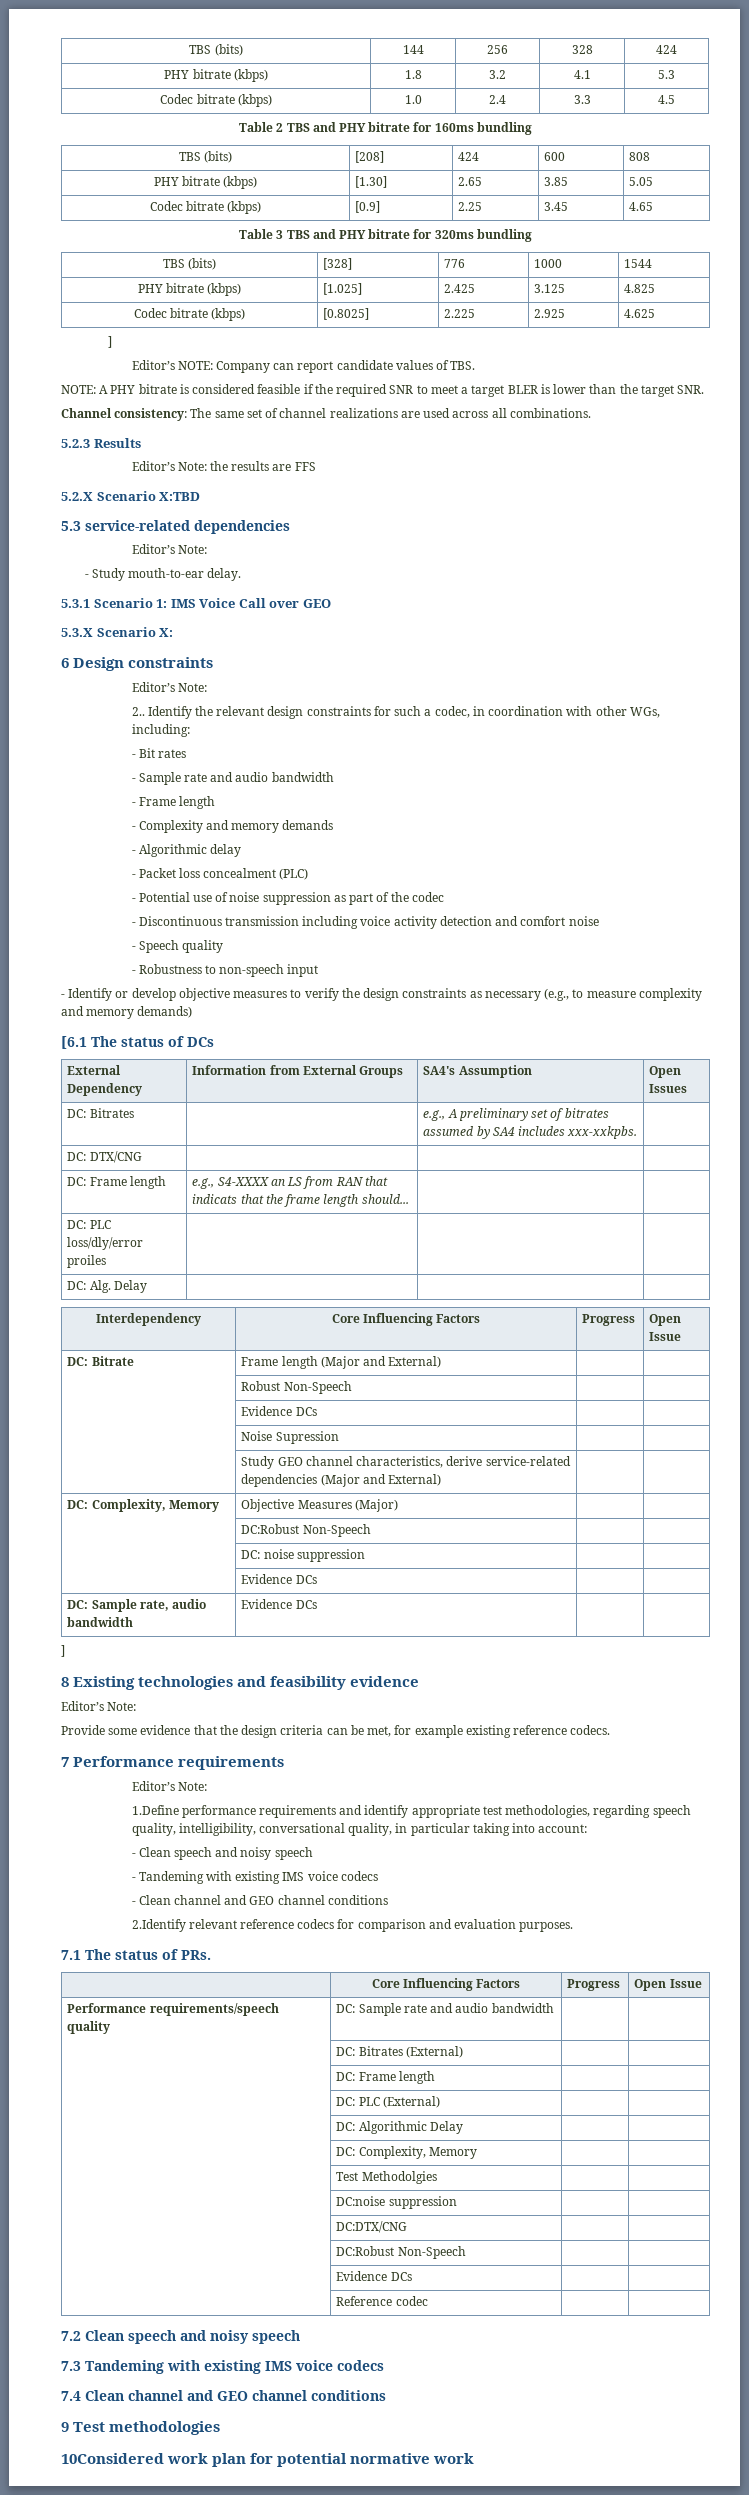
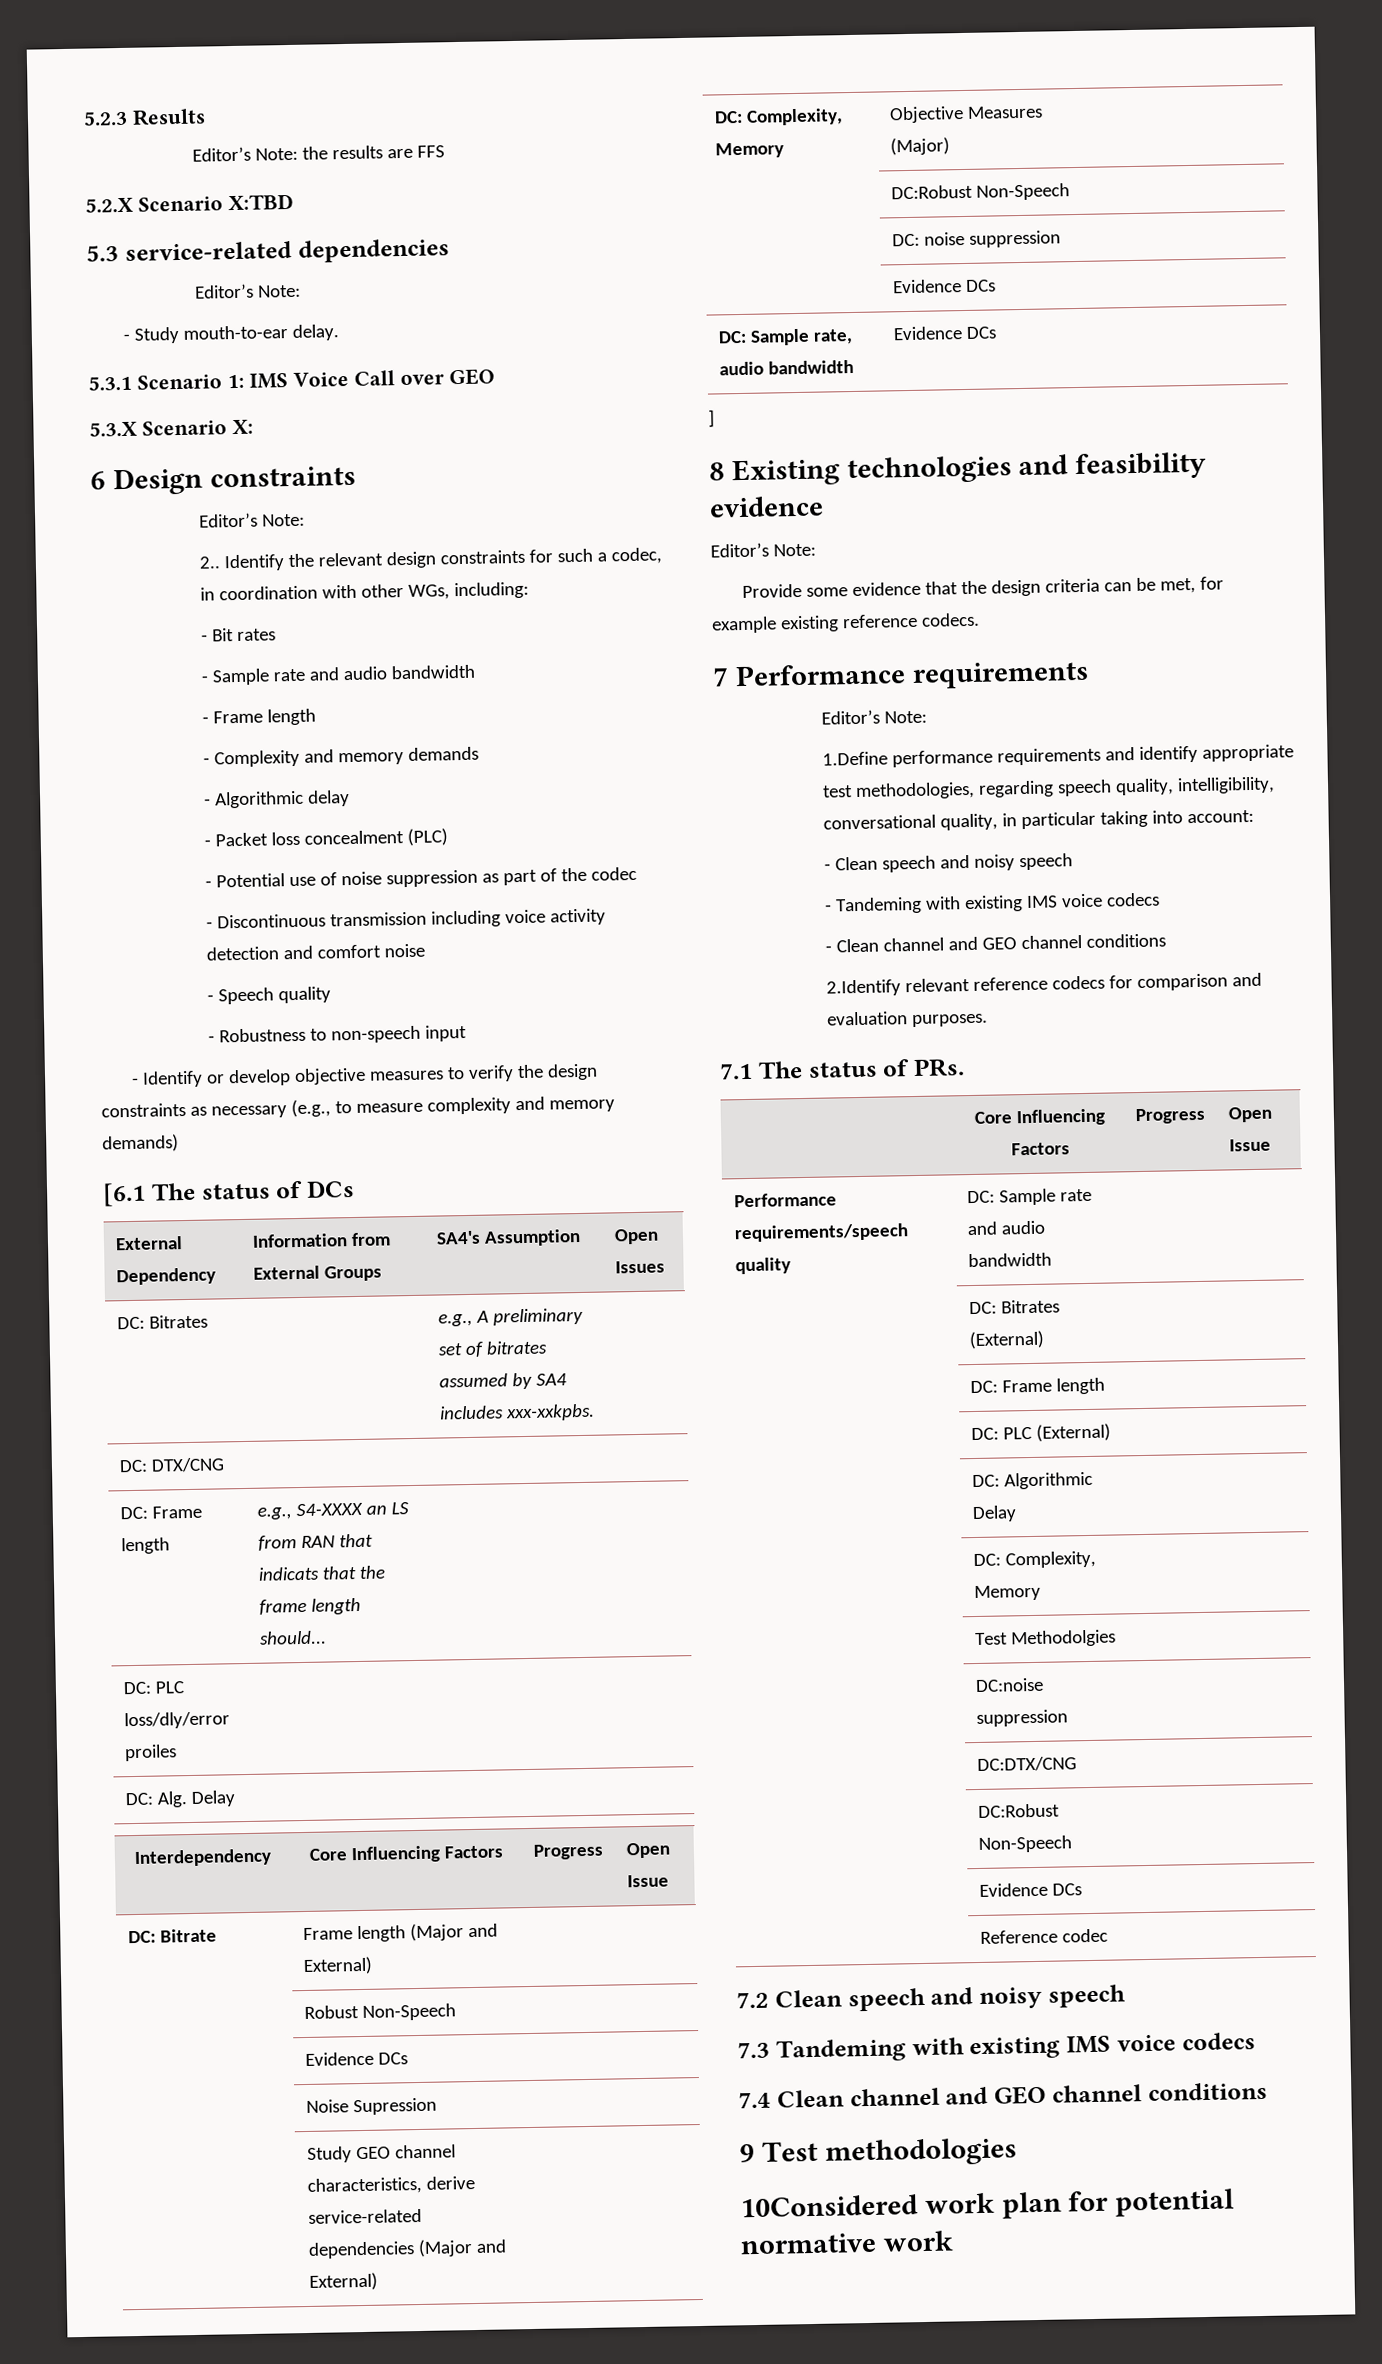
[189,44,243,56] [402,45,424,54] [487,45,508,54] [571,45,593,54] [656,45,677,54] [164,69,268,82] [404,70,422,79] [489,70,506,79] [573,70,591,79] [658,70,675,79] [160,94,272,107] [404,95,422,104] [489,95,506,104] [573,95,591,104] [658,95,675,104] [239,122,532,135] [178,151,233,163] [355,151,385,163] [458,152,480,161] [544,152,566,161] [629,152,651,161] [153,176,258,189] [355,176,388,188] [458,177,483,186] [544,177,569,186] [629,177,654,186] [149,201,262,214] [355,201,381,213] [458,202,483,211] [544,202,569,211] [629,202,654,211] [239,229,532,242] [162,258,217,270] [323,258,353,270] [444,259,466,268] [534,259,563,268] [624,259,653,268] [137,283,242,296] [323,283,363,295] [444,284,476,293] [534,284,566,293] [624,284,656,293] [133,308,246,321] [323,308,370,320] [444,309,476,318] [534,309,566,318] [624,309,656,318] [108,336,113,348] [131,360,476,373] [61,384,705,397] [61,408,591,421] TBS (bits) | 144 | 256 | 328 | 424 // PHY bitrate (kbps) | 1.8 | 3.2 | 4.1 | 5.3 // Codec bitrate (kbps) | 1.0 | 2.4 | 3.3 | 4.5 // Table 2 TBS and PHY bitrate for 160ms bundling // TBS (bits) | [208] | 424 | 600 | 808 // PHY bitrate (kbps) | [1.30] | 2.65 | 3.85 | 5.05 // Codec bitrate (kbps) | [0.9] | 2.25 | 3.45 | 4.65 // Table 3 TBS and PHY bitrate for 320ms bundling // TBS (bits) | [328] | 776 | 1000 | 1544 // PHY bitrate (kbps) | [1.025] | 2.425 | 3.125 | 4.825 // Codec bitrate (kbps) | [0.8025] | 2.225 | 2.925 | 4.625 // ] // Editor’s NOTE: Company can report candidate values of TBS. // NOTE: A PHY bitrate is considered feasible if the required SNR to meet a target BLER is lower than the target SNR. // Channel consistency: The same set of channel realizations are used across all combinations. // -> (83, 118) none

